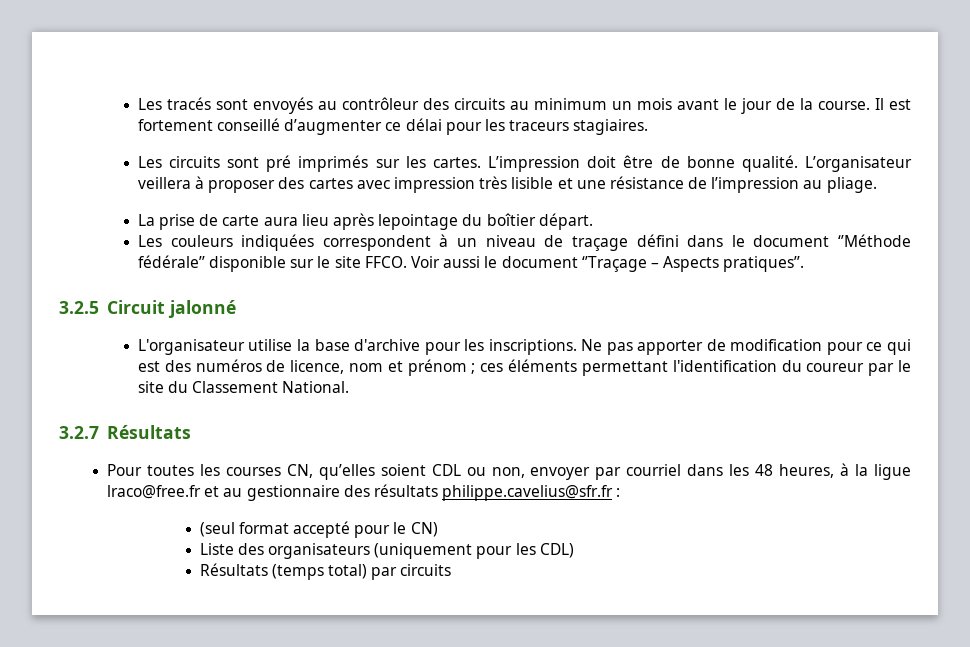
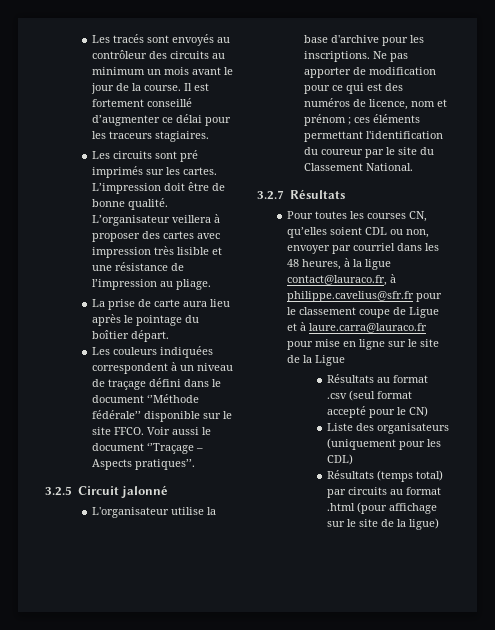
[378,214,459,230] lepointage -> [123,315,182,326] le pointage
[106,484,621,501] lraco@free.fr et au gestionnaire des résultats philippe.cavelius@sfr.fr : // -> [286,274,396,286] [286,291,442,302] [286,307,439,318] [286,322,427,333] [286,339,439,350] [286,355,345,366] [326,374,428,383] [326,393,347,399] contact@lauraco.fr, à philippe.cavelius@sfr.fr pour le classement coupe de Ligue et à laure.carra@lauraco.fr pour mise en ligne sur le site de la Ligue // Résultats au format .csv
(452, 570) none -> [389,487,441,495] [326,502,437,514] [326,518,439,530] au format .html (pour affichage sur le site de la ligue)

